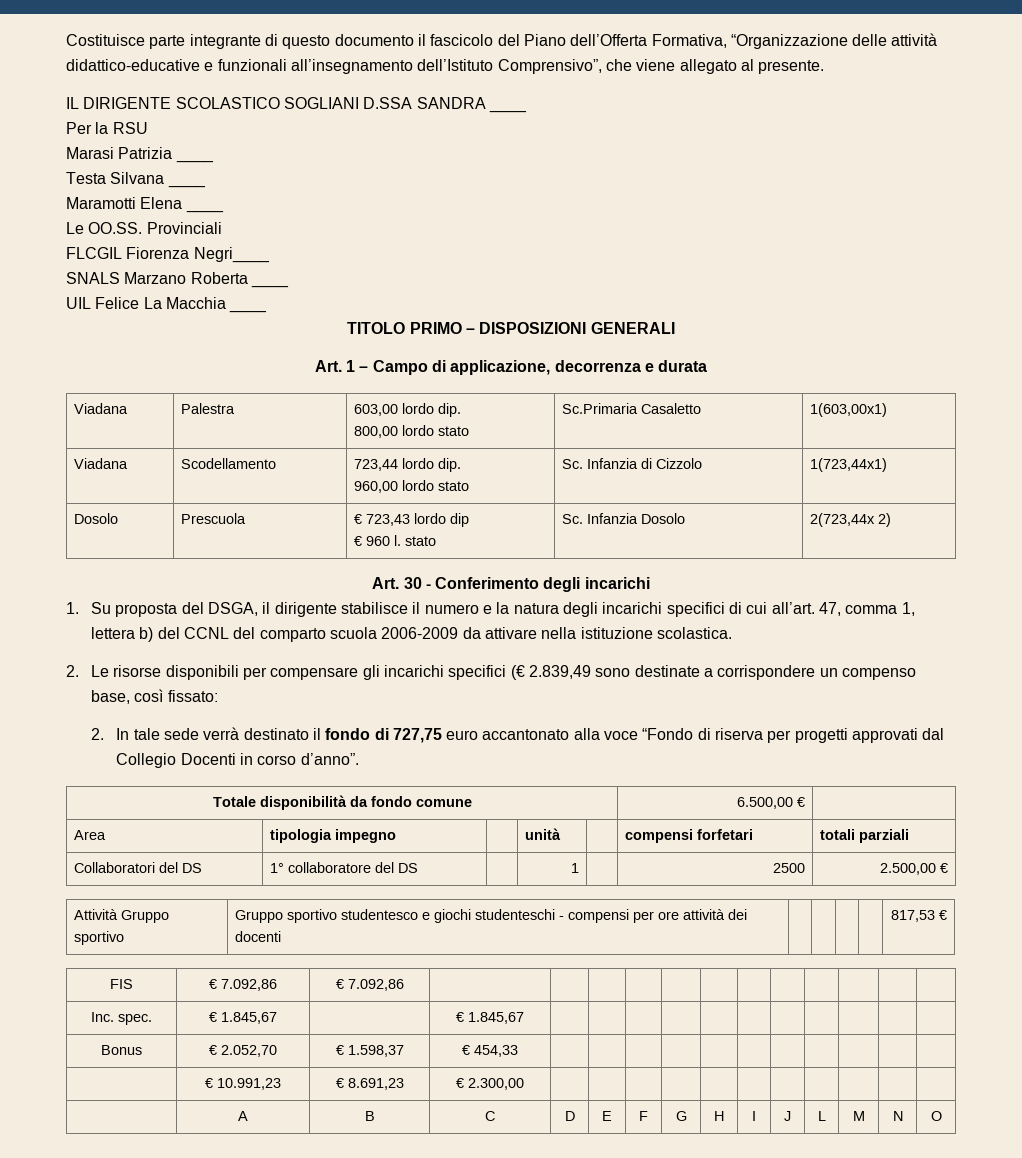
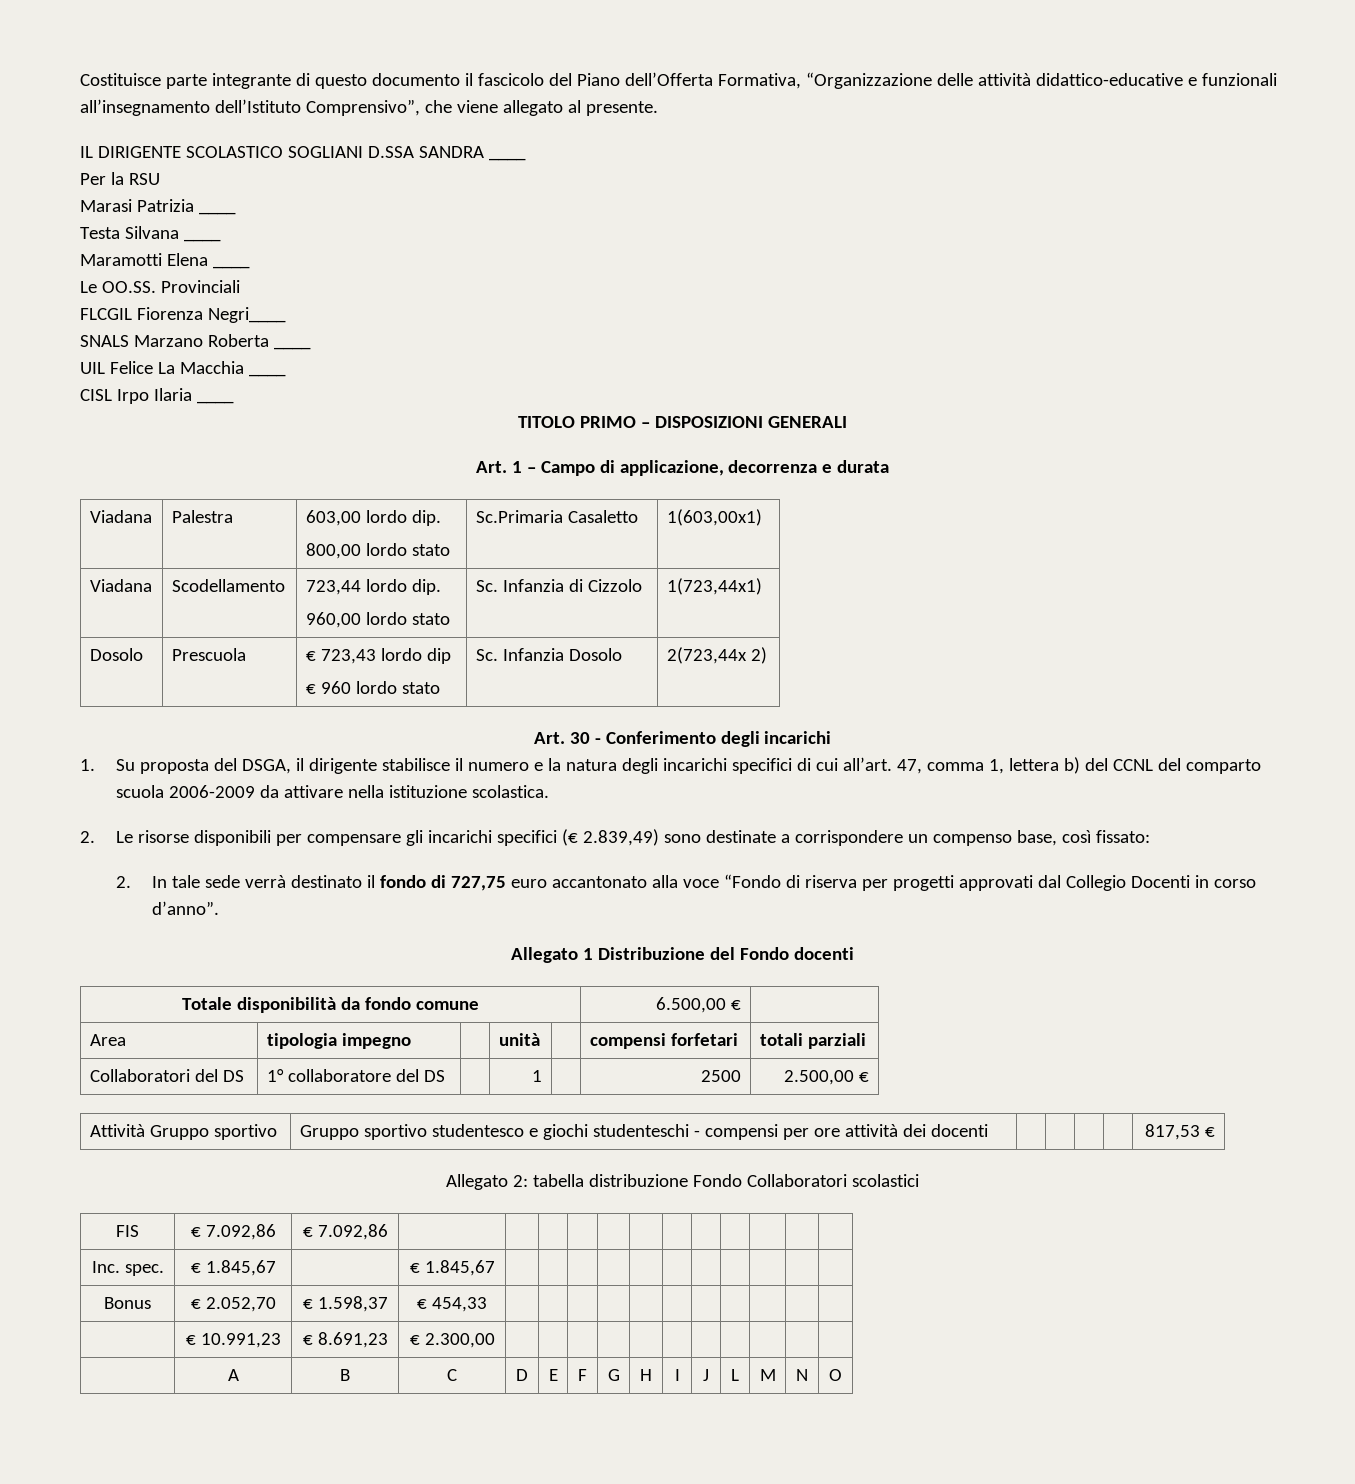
(268, 311) none -> [80,388,192,404] [196,401,234,404] // CISL Irpo Ilaria ____
[393,535,401,546] l. -> [355,681,397,694] lordo
[529,665,592,679] 2.839,49 -> [582,829,659,846] 2.839,49)
(359, 759) none -> [511,947,854,963] // Allegato 1 Distribuzione del Fondo docenti
(948, 915) none -> [446,1174,919,1190] // Allegato 2: tabella distribuzione Fondo Collaboratori scolastici

